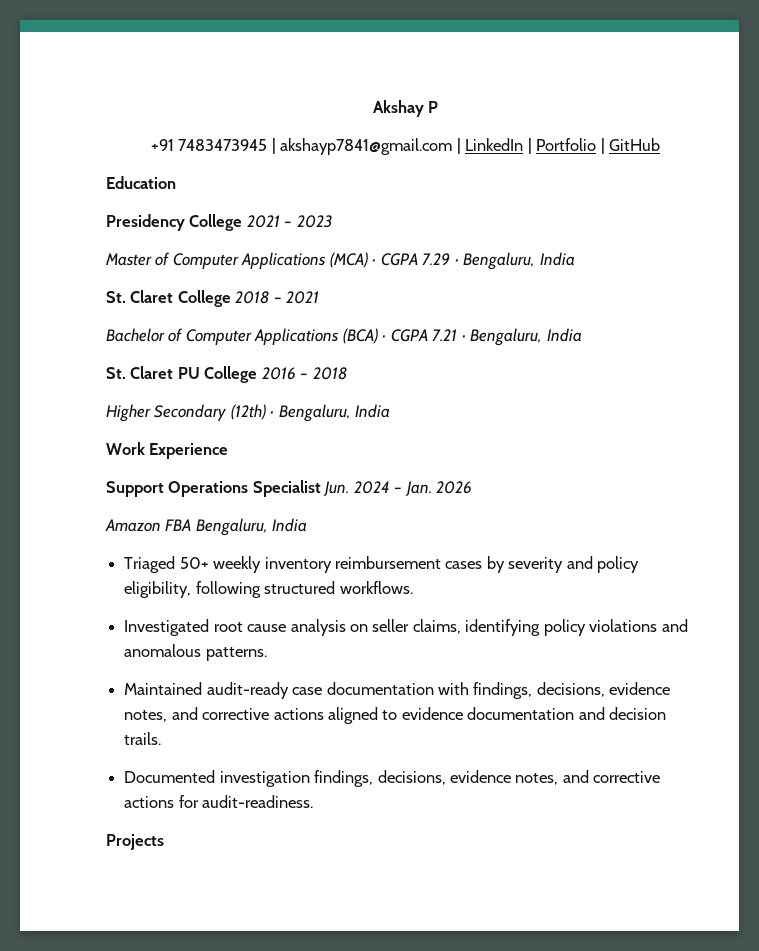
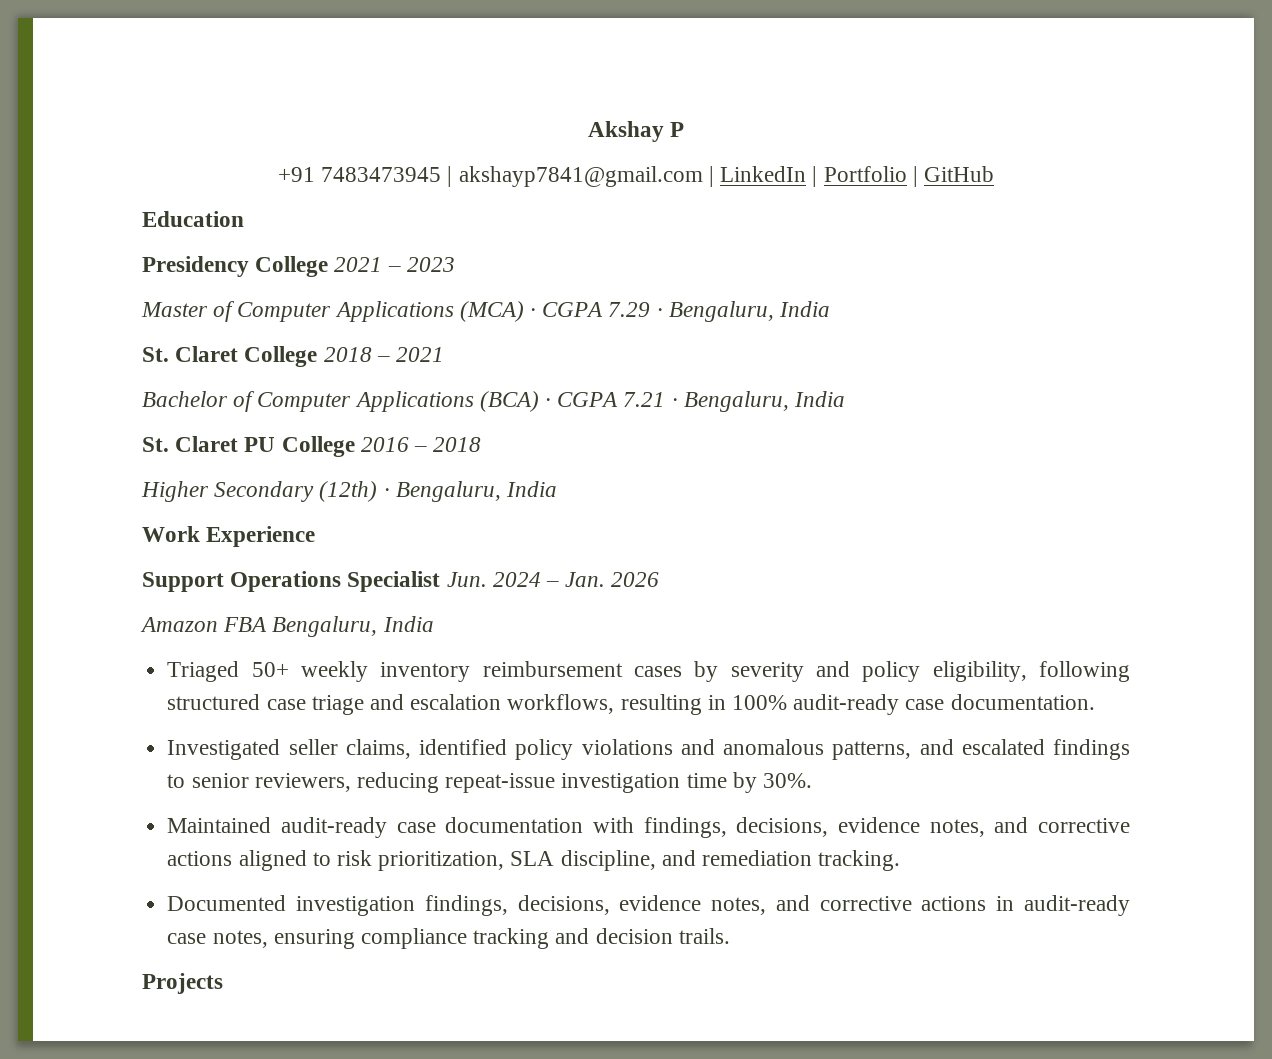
[339,581,413,594] [124,619,368,636] workflows. // Investigated root cause analysis on -> [266,694,1095,715] [167,739,281,760] case triage and escalation workflows, resulting in 100% audit-ready case documentation. // Investigated
[465,619,541,636] identifying -> [419,739,508,755] identified
[205,647,267,661] patterns. -> [832,739,1130,760] [167,772,812,793] patterns, and escalated findings to senior reviewers, reducing repeat-issue investigation time by 30%.
[401,707,667,720] [124,732,162,745] evidence documentation and decision trails. -> [336,850,901,871] risk prioritization, SLA discipline, and remediation tracking.
[178,795,314,808] for audit-readiness. -> [996,895,1130,916] [167,928,730,949] in audit-ready case notes, ensuring compliance tracking and decision trails.

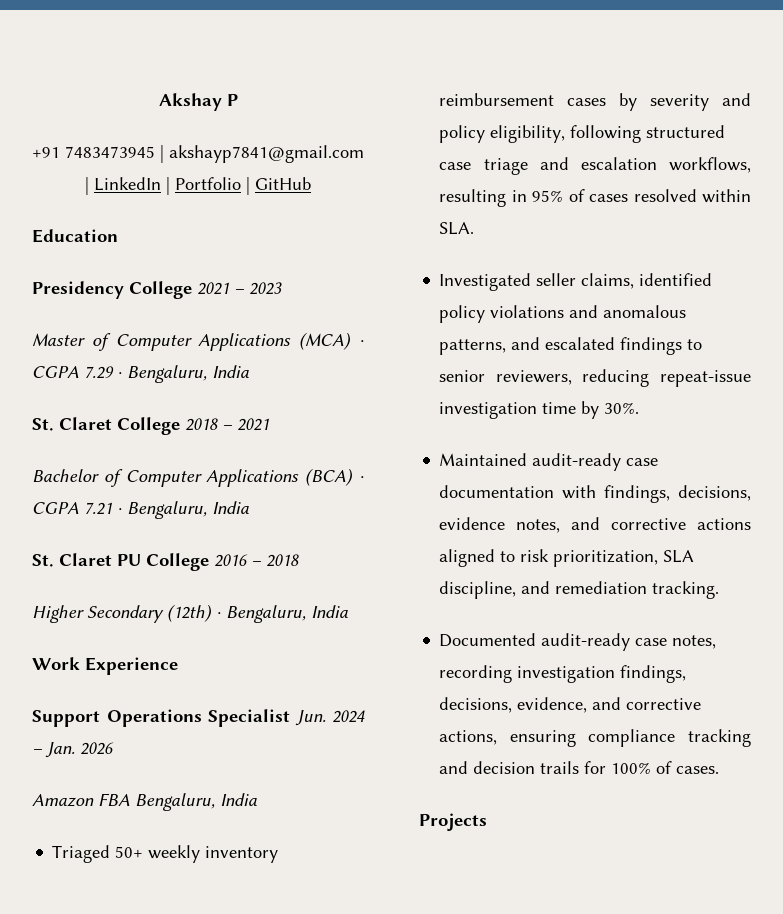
[731,694,1095,715] 100% audit-ready case documentation. -> [532,189,751,203] [439,222,475,235] 95% of cases resolved within SLA.
[296,895,1130,916] [167,930,268,948] investigation findings, decisions, evidence notes, and corrective actions in audit-ready case notes, -> [541,633,717,651] [439,665,687,683] [439,697,702,713] [439,730,498,745] audit-ready case notes, recording investigation findings, decisions, evidence, and corrective actions,
[678,928,730,944] trails. -> [540,761,720,774] trails for 100% of cases.

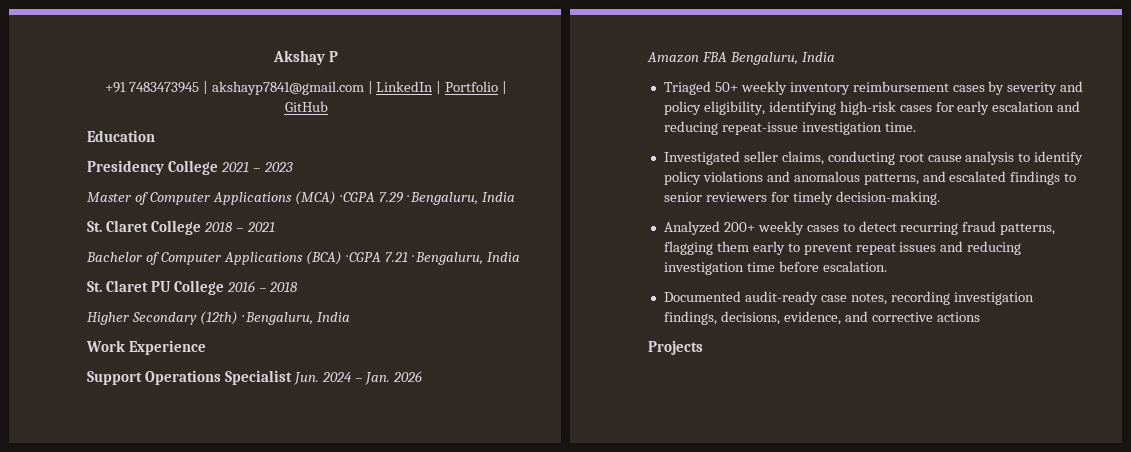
[570,125,726,143] [439,157,751,175] [439,189,751,207] [439,222,475,235] [439,273,713,291] following structured case triage and escalation workflows, resulting in 95% of cases resolved within SLA. // Investigated seller claims, identified -> [768,101,1081,115] [663,121,916,135] [663,151,1084,165] identifying high-risk cases for early escalation and reducing repeat-issue investigation time. // Investigated seller claims, conducting root cause analysis to identify
[495,369,751,387] [439,401,640,419] [439,453,659,471] [439,485,751,503] [439,517,751,533] [439,549,695,567] [439,581,720,599] reviewers, reducing repeat-issue investigation time by 30%. // Maintained audit-ready case documentation with findings, decisions, evidence notes, and corrective actions aligned to risk prioritization, SLA discipline, and remediation tracking. -> [705,191,940,205] [663,221,1056,235] [663,241,1022,255] [663,261,887,275] reviewers for timely decision-making. // Analyzed 200+ weekly cases to detect recurring fraud patterns, flagging them early to prevent repeat issues and reducing investigation time before escalation.
[439,729,751,747] [439,761,720,774] actions, ensuring compliance tracking and decision trails for 100% of cases. -> [936,312,980,322] actions

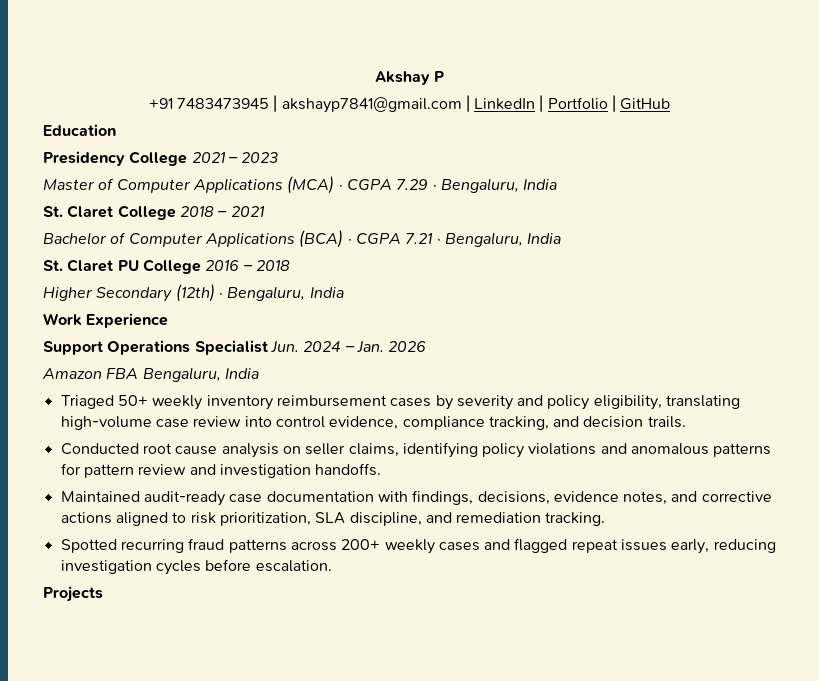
[768,101,1081,115] [663,121,916,135] [663,151,1084,165] [663,171,1077,185] [663,191,940,205] [663,221,1056,235] [663,241,852,255] identifying high-risk cases for early escalation and reducing repeat-issue investigation time. // Investigated seller claims, conducting root cause analysis to identify policy violations and anomalous patterns, and escalated findings to senior reviewers for timely decision-making. // Analyzed 200+ weekly cases to detect recurring fraud patterns, flagging them early to prevent -> [666,395,741,409] [60,416,686,430] [60,442,772,458] [60,463,382,478] [60,490,772,506] [60,512,606,526] [60,538,568,554] translating high-volume case review into control evidence, compliance tracking, and decision trails. // Conducted root cause analysis on seller claims, identifying policy violations and anomalous patterns for pattern review and investigation handoffs. // Maintained audit-ready case documentation with findings, decisions, evidence notes, and corrective actions aligned to risk prioritization, SLA discipline, and remediation tracking. // Spotted recurring fraud patterns across 200+ weekly cases and flagged
[940,241,964,252] and -> [671,539,710,554] early,
[746,262,775,272] time -> [155,560,201,575] cycles
[663,291,1034,305] [663,311,980,325] // Documented audit-ready case notes, recording investigation findings, decisions, evidence, and corrective actions -> (332, 566) none

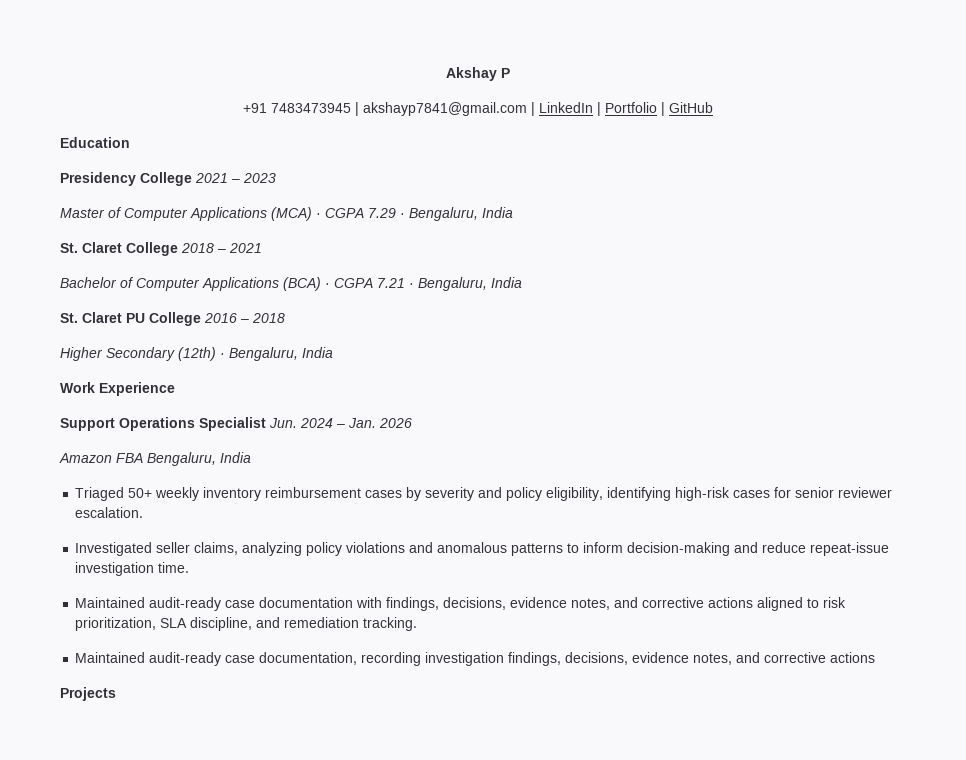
[666,395,741,409] [60,416,686,430] [60,443,301,458] translating high-volume case review into control evidence, compliance tracking, and decision trails. // Conducted root cause analysis on -> [607,487,893,501] [75,507,144,518] [75,542,153,556] identifying high-risk cases for senior reviewer escalation. // Investigated
[402,442,478,458] identifying -> [242,542,303,556] analyzing
[60,463,382,478] for pattern review and investigation handoffs. -> [567,542,890,556] [75,562,190,576] to inform decision-making and reduce repeat-issue investigation time.
[60,538,776,554] [60,559,332,575] Spotted recurring fraud patterns across 200+ weekly cases and flagged repeat issues early, reducing investigation cycles before escalation. -> [75,652,876,666] Maintained audit-ready case documentation, recording investigation findings, decisions, evidence notes, and corrective actions

